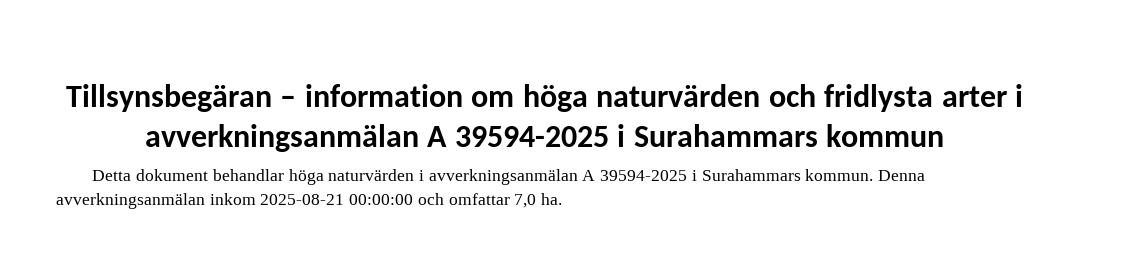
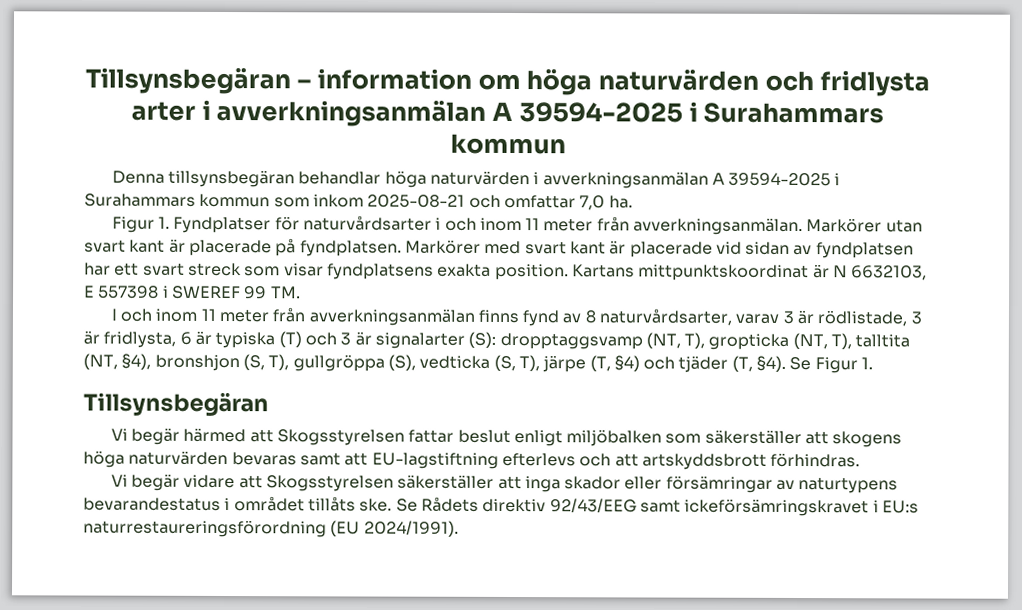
[92,169,209,181] Detta dokument -> [111,169,295,188] Denna tillsynsbegäran
[805,169,926,181] [56,193,205,209] kommun. Denna avverkningsanmälan -> [199,193,310,208] kommun som
[349,194,414,205] 00:00:00 -> (466, 201) none
(563, 199) none -> [111,215,923,236] [84,238,914,259] [84,262,928,282] [84,285,301,300] [110,307,922,327] [83,330,911,350] [83,353,874,374] [83,392,269,417] [110,427,903,448] [83,450,861,470] [110,473,899,494] [83,496,919,517] [83,519,459,538] // Figur 1. Fyndplatser för naturvårdsarter i och inom 11 meter från avverkningsanmälan. Markörer utan svart kant är placerade på fyndplatsen. Markörer med svart kant är placerade vid sidan av fyndplatsen har ett svart streck som visar fyndplatsens exakta position. Kartans mittpunktskoordinat är N 6632103, E 557398 i SWEREF 99 TM. // I och inom 11 meter från avverkningsanmälan finns fynd av 8 naturvårdsarter, varav 3 är rödlistade, 3 är fridlysta, 6 är typiska (T) och 3 är signalarter (S): dropptaggsvamp (NT, T), gropticka (NT, T), talltita (NT, §4), bronshjon (S, T), gullgröppa (S), vedticka (S, T), järpe (T, §4) och tjäder (T, §4). Se Figur 1. // Tillsynsbegäran // Vi begär härmed att Skogsstyrelsen fattar beslut enligt miljöbalken som säkerställer att skogens höga naturvärden bevaras samt att EU-lagstiftning efterlevs och att artskyddsbrott förhindras. // Vi begär vidare att Skogsstyrelsen säkerställer att inga skador eller försämringar av naturtypens bevarandestatus i området tillåts ske. Se Rådets direktiv 92/43/EEG samt ickeförsämringskravet i EU:s naturrestaureringsförordning (EU 2024/1991).

